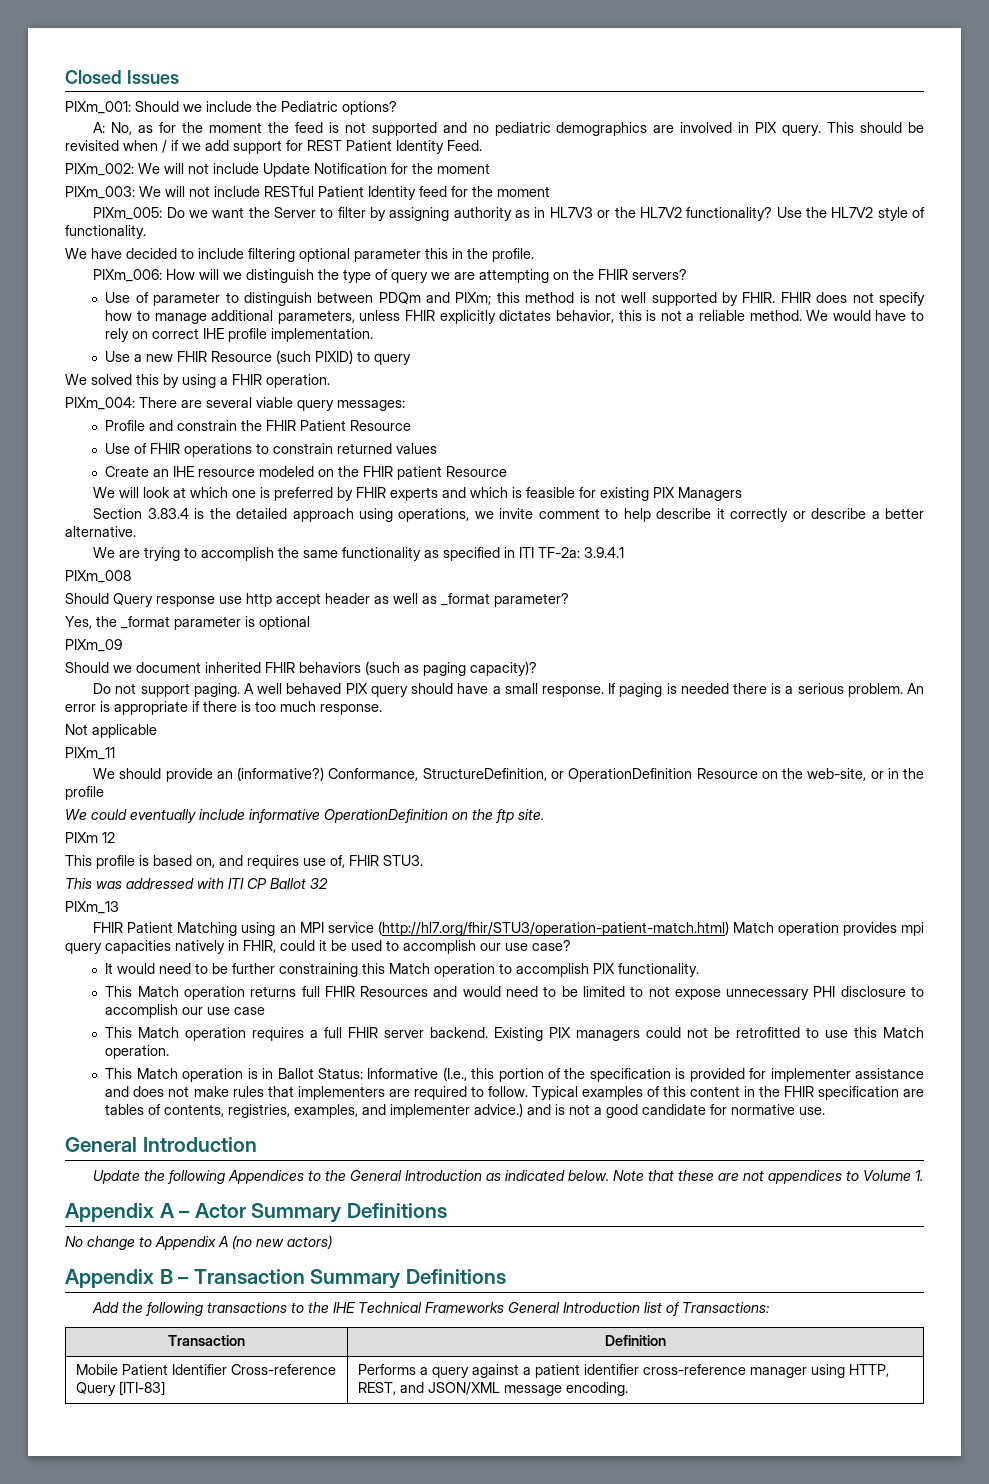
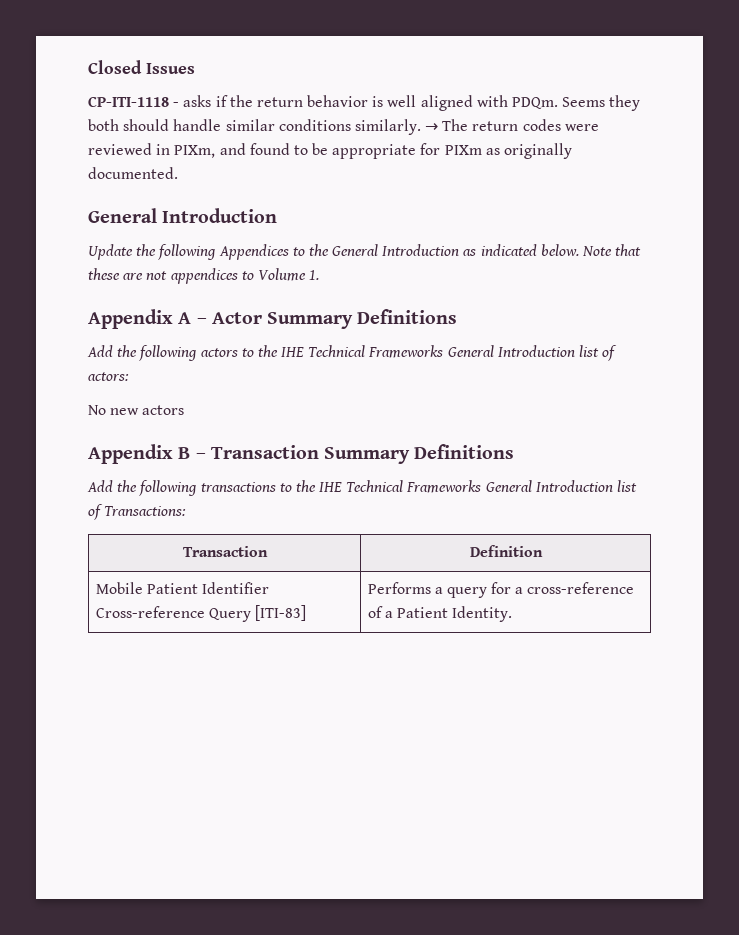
[65,101,397,115] [93,122,924,136] [65,140,482,154] [65,163,490,177] [65,186,550,200] [93,207,925,221] [65,225,146,239] [65,248,534,262] [93,269,688,283] [105,292,926,306] [105,310,925,324] [105,328,374,342] [105,350,412,365] [65,374,330,388] [65,397,405,411] [105,420,412,431] [105,443,438,457] [105,466,508,480] [93,487,743,501] [93,508,925,522] [65,526,136,537] [93,547,625,561] [65,570,131,583] [65,593,569,607] [65,616,310,630] [65,639,122,652] [65,661,537,676] [93,683,925,697] [65,701,382,715] [65,724,157,738] [65,747,115,760] [93,767,924,782] [65,786,104,800] [65,809,544,823] [65,832,115,843] [65,855,423,869] [65,878,328,889] [65,901,119,914] [93,921,924,936] [65,940,571,954] [105,963,700,977] [105,986,924,1000] [105,1004,266,1018] [105,1027,924,1041] [105,1045,170,1059] [105,1067,924,1082] [105,1086,925,1100] [105,1103,826,1118] PIXm_001: Should we include the Pediatric options? // A: No, as for the moment the feed is not supported and no pediatric demographics are involved in PIX query. This should be revisited when / if we add support for REST Patient Identity Feed. // PIXm_002: We will not include Update Notification for the moment // PIXm_003: We will not include RESTful Patient Identity feed for the moment // PIXm_005: Do we want the Server to filter by assigning authority as in HL7V3 or the HL7V2 functionality? Use the HL7V2 style of functionality. // We have decided to include filtering optional parameter this in the profile. // PIXm_006: How will we distinguish the type of query we are attempting on the FHIR servers? // Use of parameter to distinguish between PDQm and PIXm; this method is not well supported by FHIR. FHIR does not specify how to manage additional parameters, unless FHIR explicitly dictates behavior, this is not a reliable method. We would have to rely on correct IHE profile implementation. // Use a new FHIR Resource (such PIXID) to query // We solved this by using a FHIR operation. // PIXm_004: There are several viable query messages: // Profile and constrain the FHIR Patient Resource // Use of FHIR operations to constrain returned values // Create an IHE resource modeled on the FHIR patient Resource // We will look at which one is preferred by FHIR experts and which is feasible for existing PIX Managers // Section 3.83.4 is the detailed approach using operations, we invite comment to help describe it correctly or describe a better alternative. // We are trying to accomplish the same functionality as specified in ITI TF-2a: 3.9.4.1 // PIXm_008 // Should Query response use http accept header as well as _format parameter? // Yes, the _format parameter is optional // PIXm_09 // Should we document inherited FHIR behaviors (such as paging capacity)? // Do not support paging. A well behaved PIX query should have a small response. If paging is needed there is a serious problem. An error is appropriate if there is too much response. // Not applicable // PIXm_11 // We should provide an (informative?) Conformance, StructureDefinition, or OperationDefinition Resource on the web-site, or in the profile // We could eventually include informative OperationDefinition on the ftp site. // PIXm 12 // This profile is based on, and requires use of, FHIR STU3. // This was addressed with ITI CP Ballot 32 // PIXm_13 // FHIR Patient Matching using an MPI service (http://hl7.org/fhir/STU3/operation-patient-match.html) Match operation provides mpi query capacities natively in FHIR, could it be used to accomplish our use case? // It would need to be further constraining this Match operation to accomplish PIX functionality. // This Match operation returns full FHIR Resources and would need to be limited to not expose unnecessary PHI disclosure to accomplish our use case // This Match operation requires a full FHIR server backend. Existing PIX managers could not be retrofitted to use this Match operation. // This Match operation is in Ballot Status: Informative (I.e., this portion of the specification is provided for implementer assistance and does not make rules that implementers are required to follow. Typical examples of this content in the FHIR specification are tables of contents, registries, examples, and implementer advice.) and is not a good candidate for normative use. -> [88,95,641,111] [88,119,599,135] [88,143,573,159] [88,167,178,179] CP-ITI-1118 - asks if the return behavior is well aligned with PDQm. Seems they both should handle similar conditions similarly. → The return codes were reviewed in PIXm, and found to be appropriate for PIXm as originally documented.
[65,1235,332,1250] No change to Appendix A (no new actors) -> [87,345,618,361] [88,372,129,381] [88,405,185,415] Add the following actors to the IHE Technical Frameworks General Introduction list of actors: // No new actors
[472,1364,890,1378] [358,1382,629,1396] against a patient identifier cross-reference manager using HTTP, REST, and JSON/XML message encoding. -> [491,582,635,594] [367,606,513,622] for a cross-reference of a Patient Identity.

